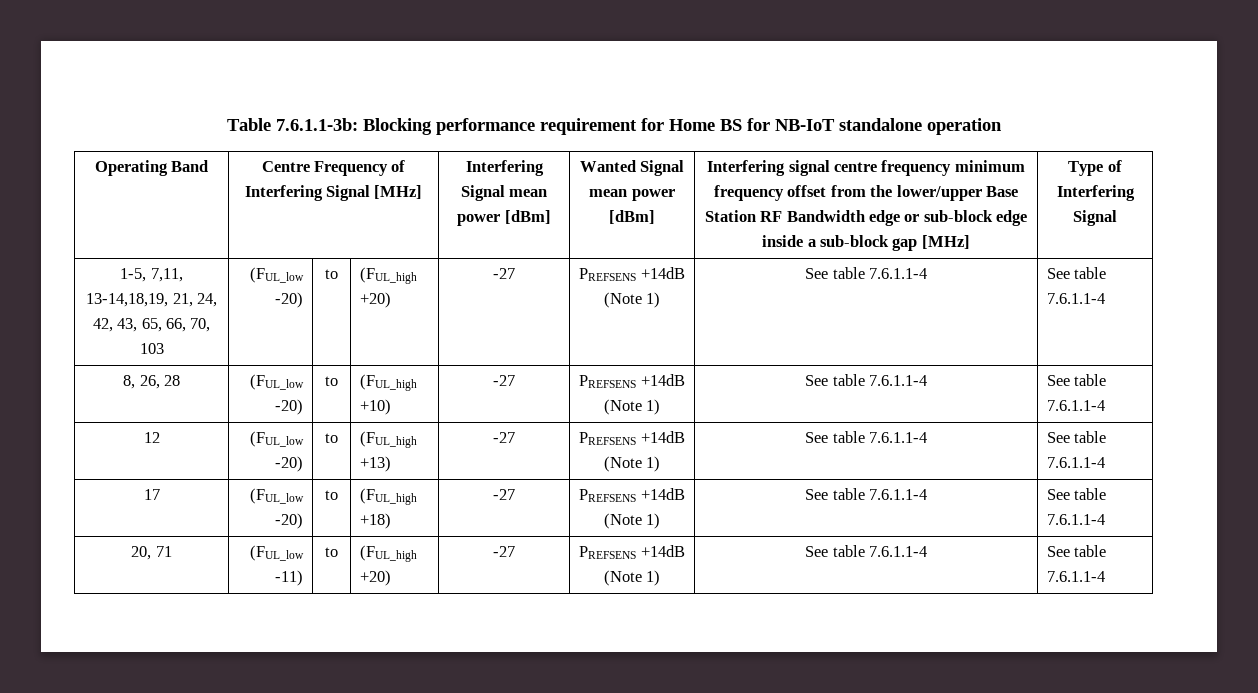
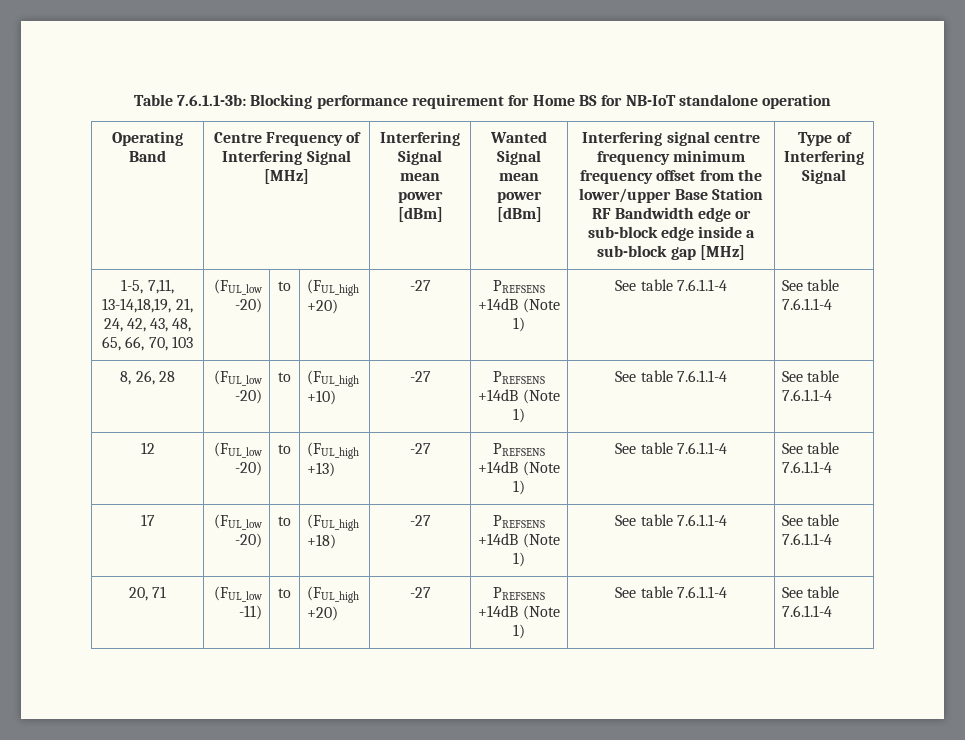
(138, 325) none -> [172,318,192,332] 48,

